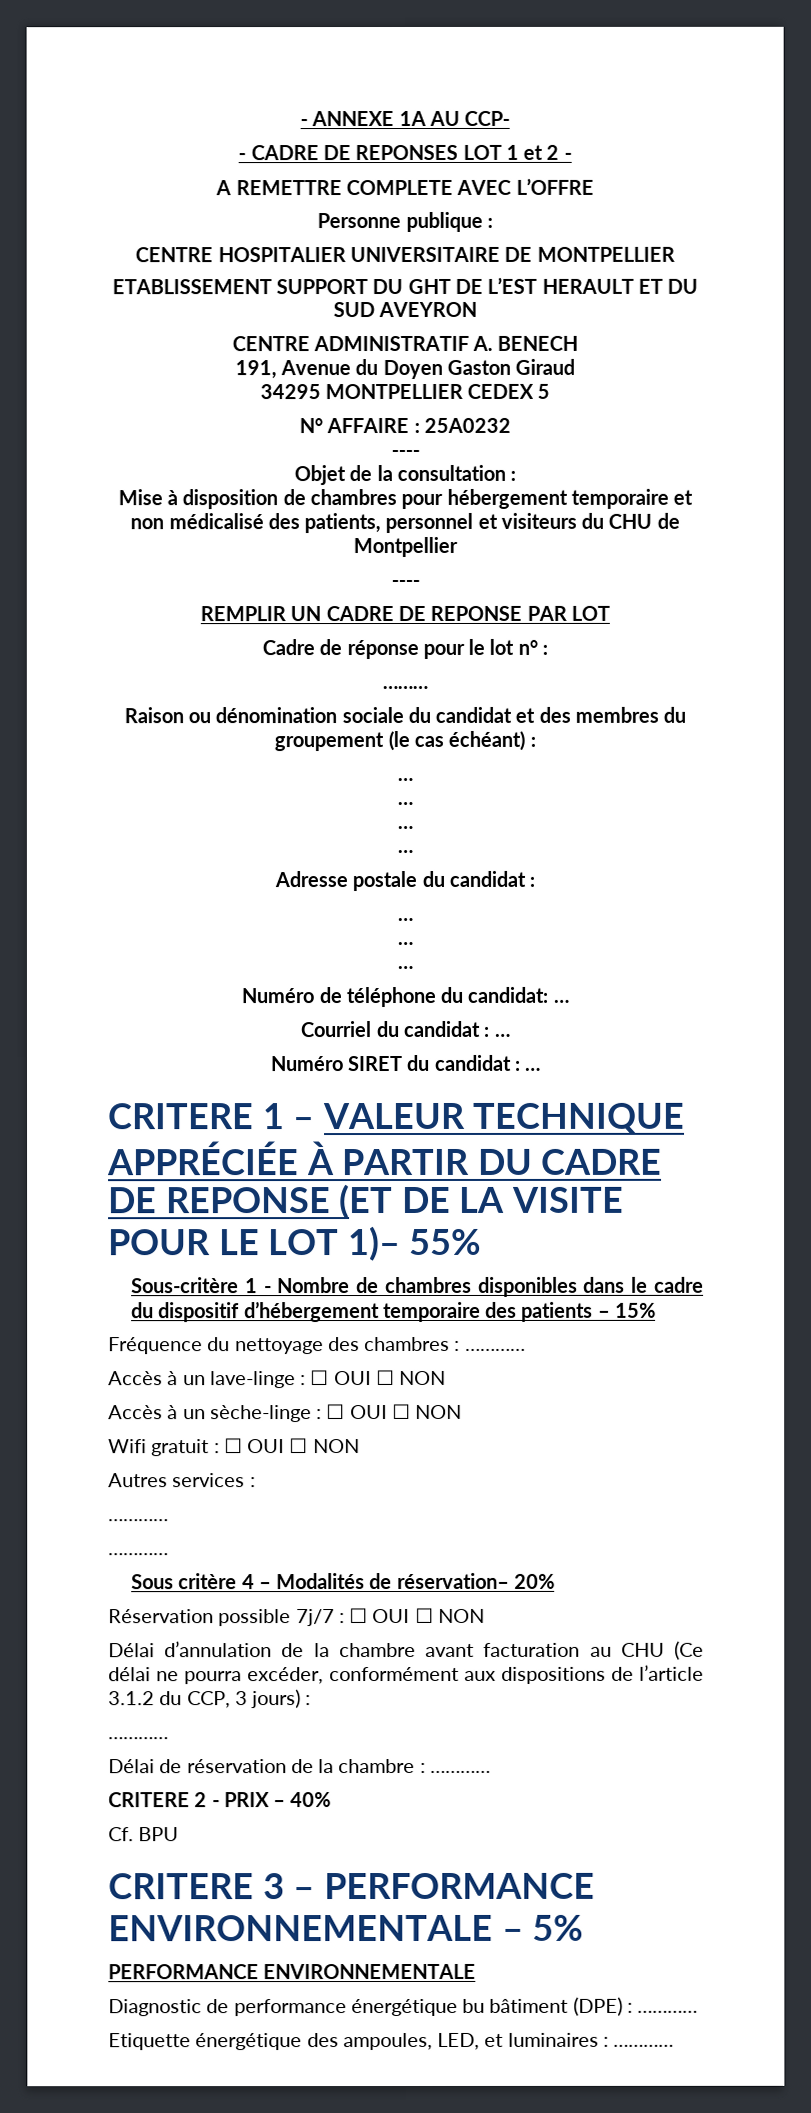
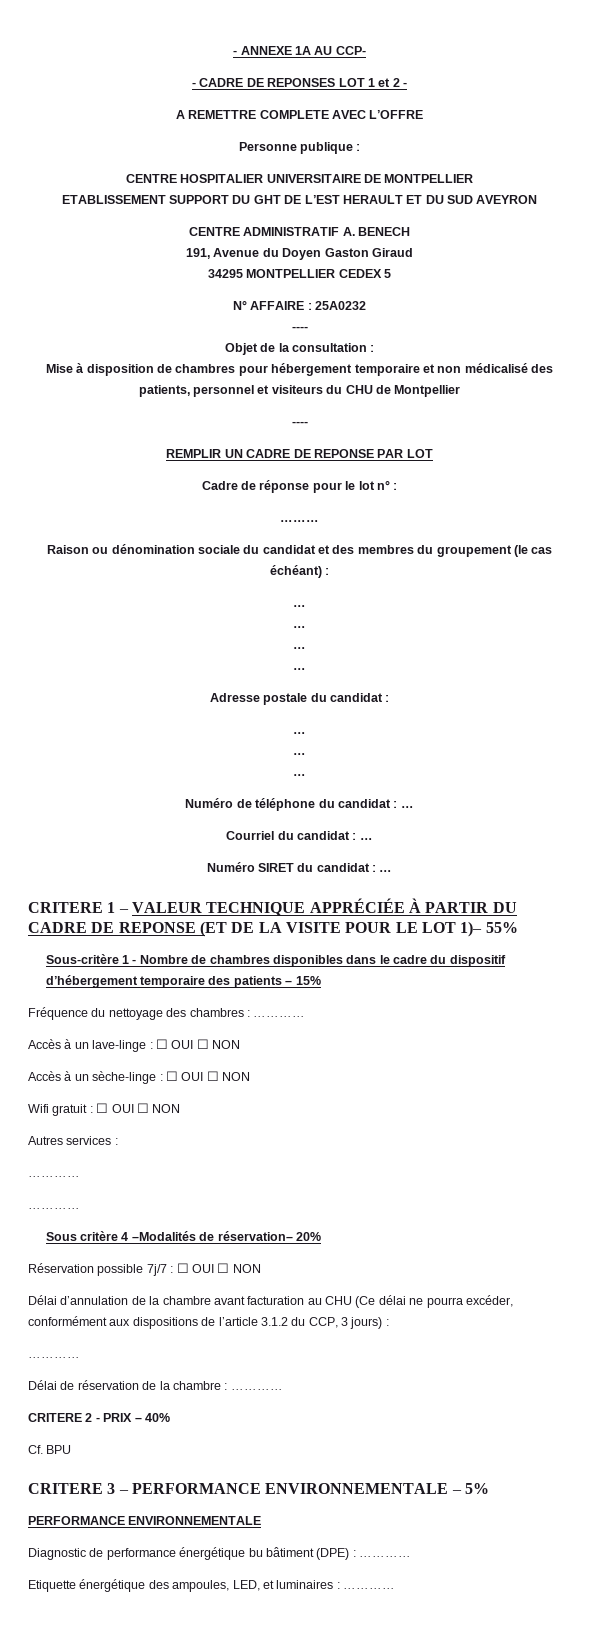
[467,986,549,1003] candidat: -> [337,799,398,808] candidat :
[258,1573,366,1590] – Modalités -> [131,1231,196,1241] –Modalités

